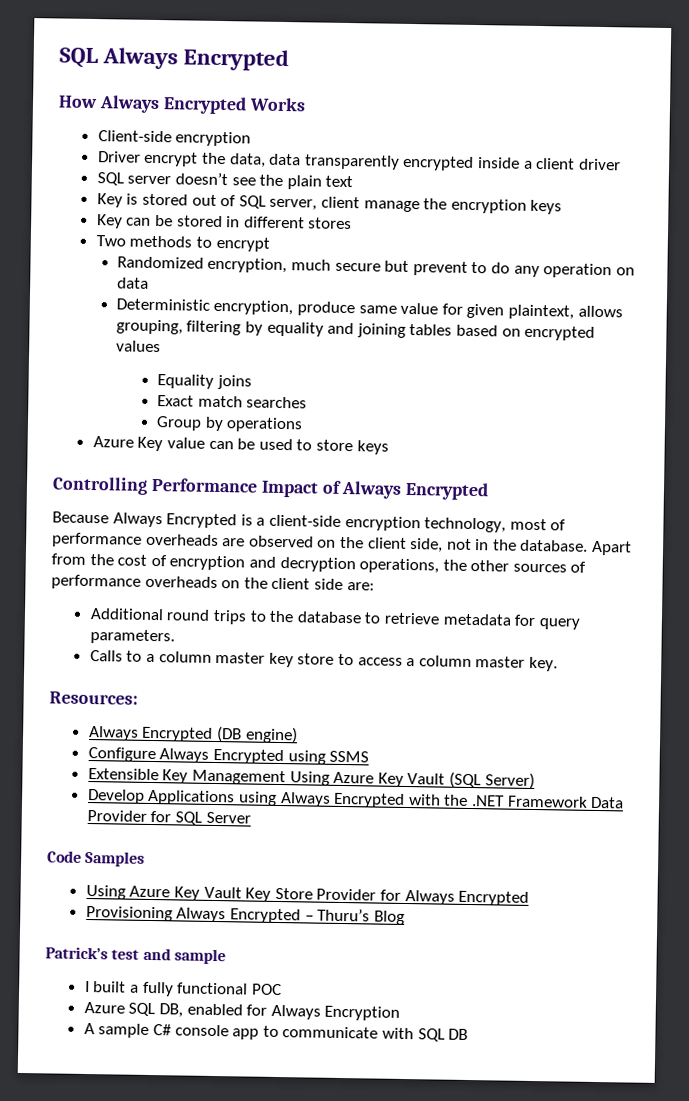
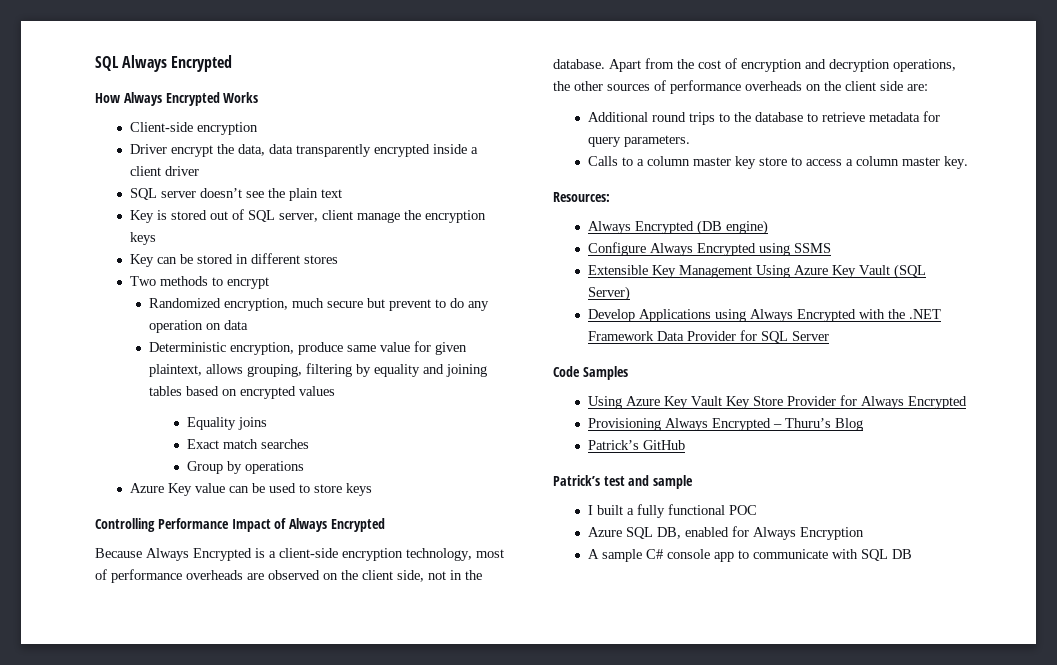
(405, 917) none -> [587,440,685,450] // Patrick’s GitHub

